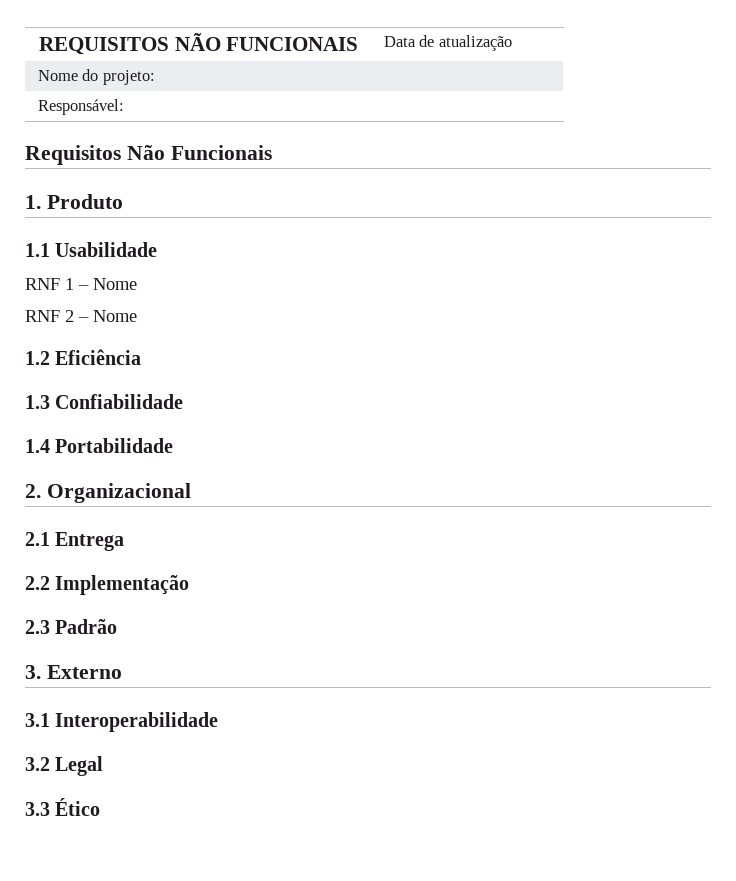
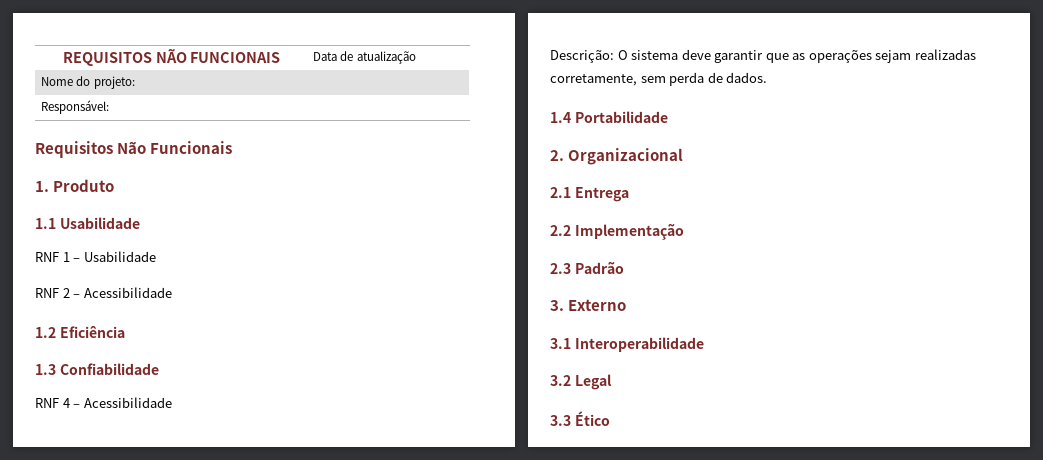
[93,278,137,290] Nome -> [83,251,156,262] Usabilidade
[93,310,137,322] Nome -> [83,287,172,298] Acessibilidade
(184, 401) none -> [35,397,172,408] [550,49,976,63] [550,72,768,86] // RNF 4 – Acessibilidade // Descrição: O sistema deve garantir que as operações sejam realizadas corretamente, sem perda de dados.

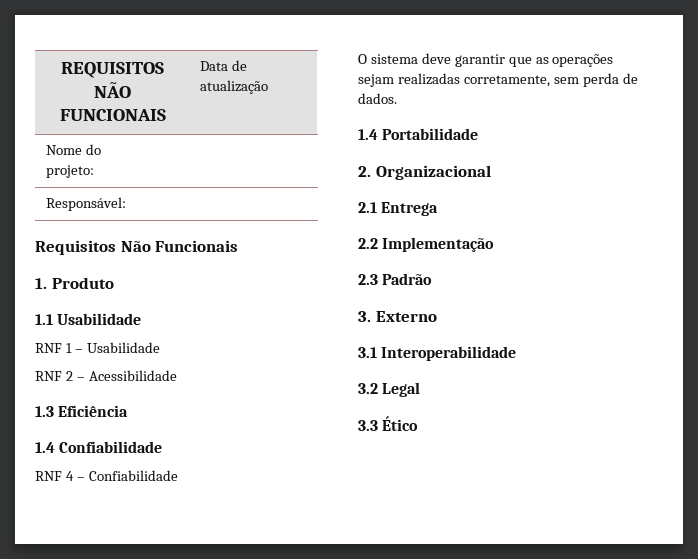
[35,327,56,338] 1.2 -> [35,406,54,417] 1.3
[35,364,56,375] 1.3 -> [35,442,55,453] 1.4
[83,397,172,408] [550,50,614,63] Acessibilidade // Descrição: -> [88,470,178,481] Confiabilidade //

